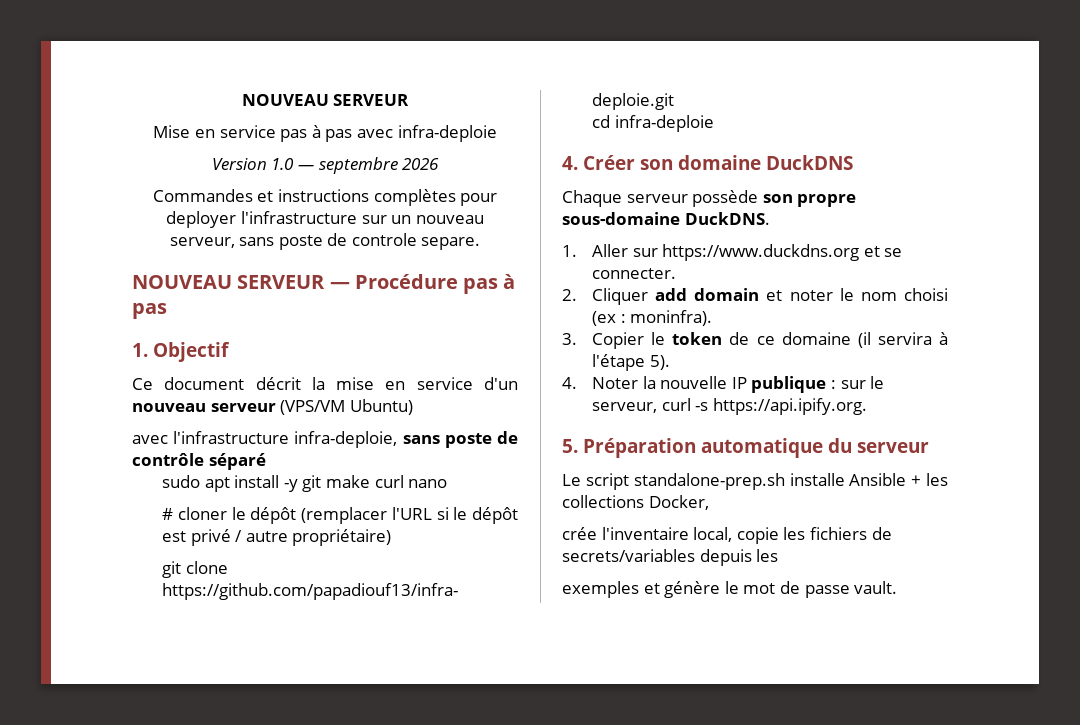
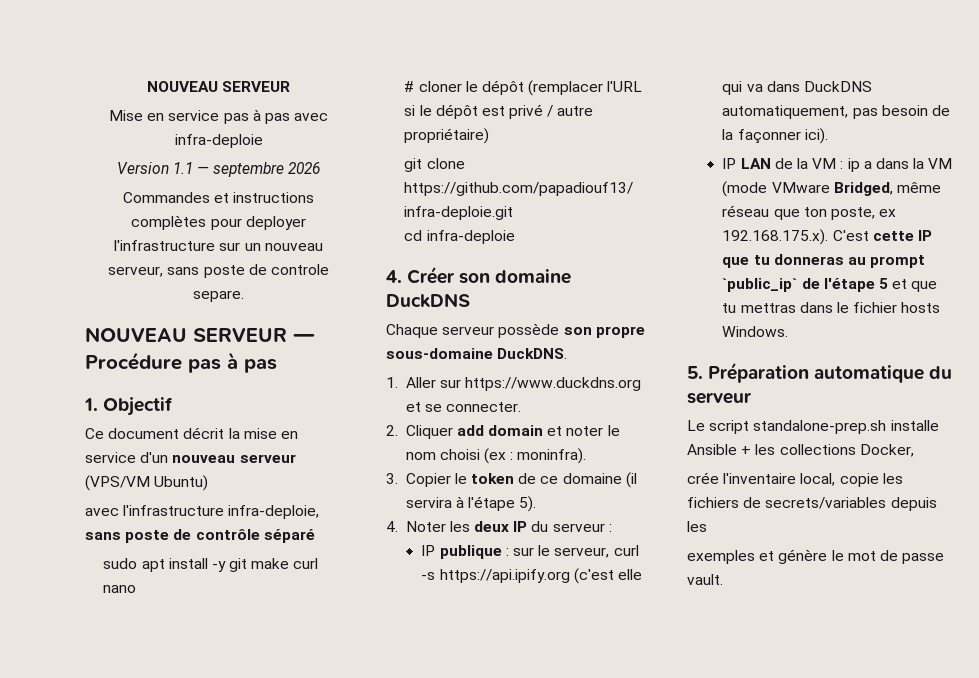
[271,158,295,170] 1.0 -> [172,162,193,174] 1.1
[642,376,728,389] la nouvelle -> [449,521,612,532] les deux IP du serveur : //
[712,398,867,415] https://api.ipify.org. -> [439,568,642,584] [722,81,872,95] [722,105,950,119] [722,128,828,144] [722,158,953,172] [722,181,941,197] [722,205,897,220] [722,229,932,245] [722,254,926,268] [722,278,938,292] [722,302,941,313] [722,326,789,337] https://api.ipify.org (c'est elle qui va dans DuckDNS automatiquement, pas besoin de la façonner ici). // IP LAN de la VM : ip a dans la VM (mode VMware Bridged, même réseau que ton poste, ex 192.168.175.x). C'est cette IP que tu donneras au prompt `public_ip` de l'étape 5 et que tu mettras dans le fichier hosts Windows.

